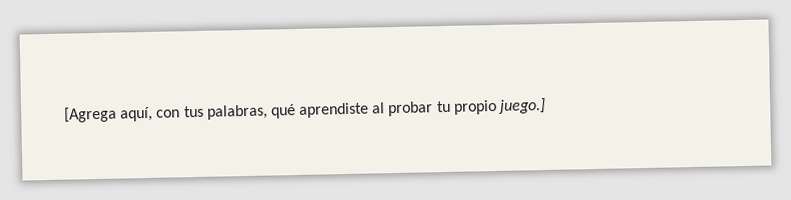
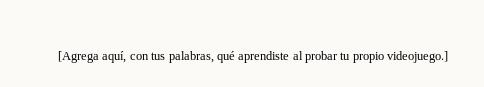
[497,97,547,114] juego.] -> [387,51,449,63] videojuego.]

